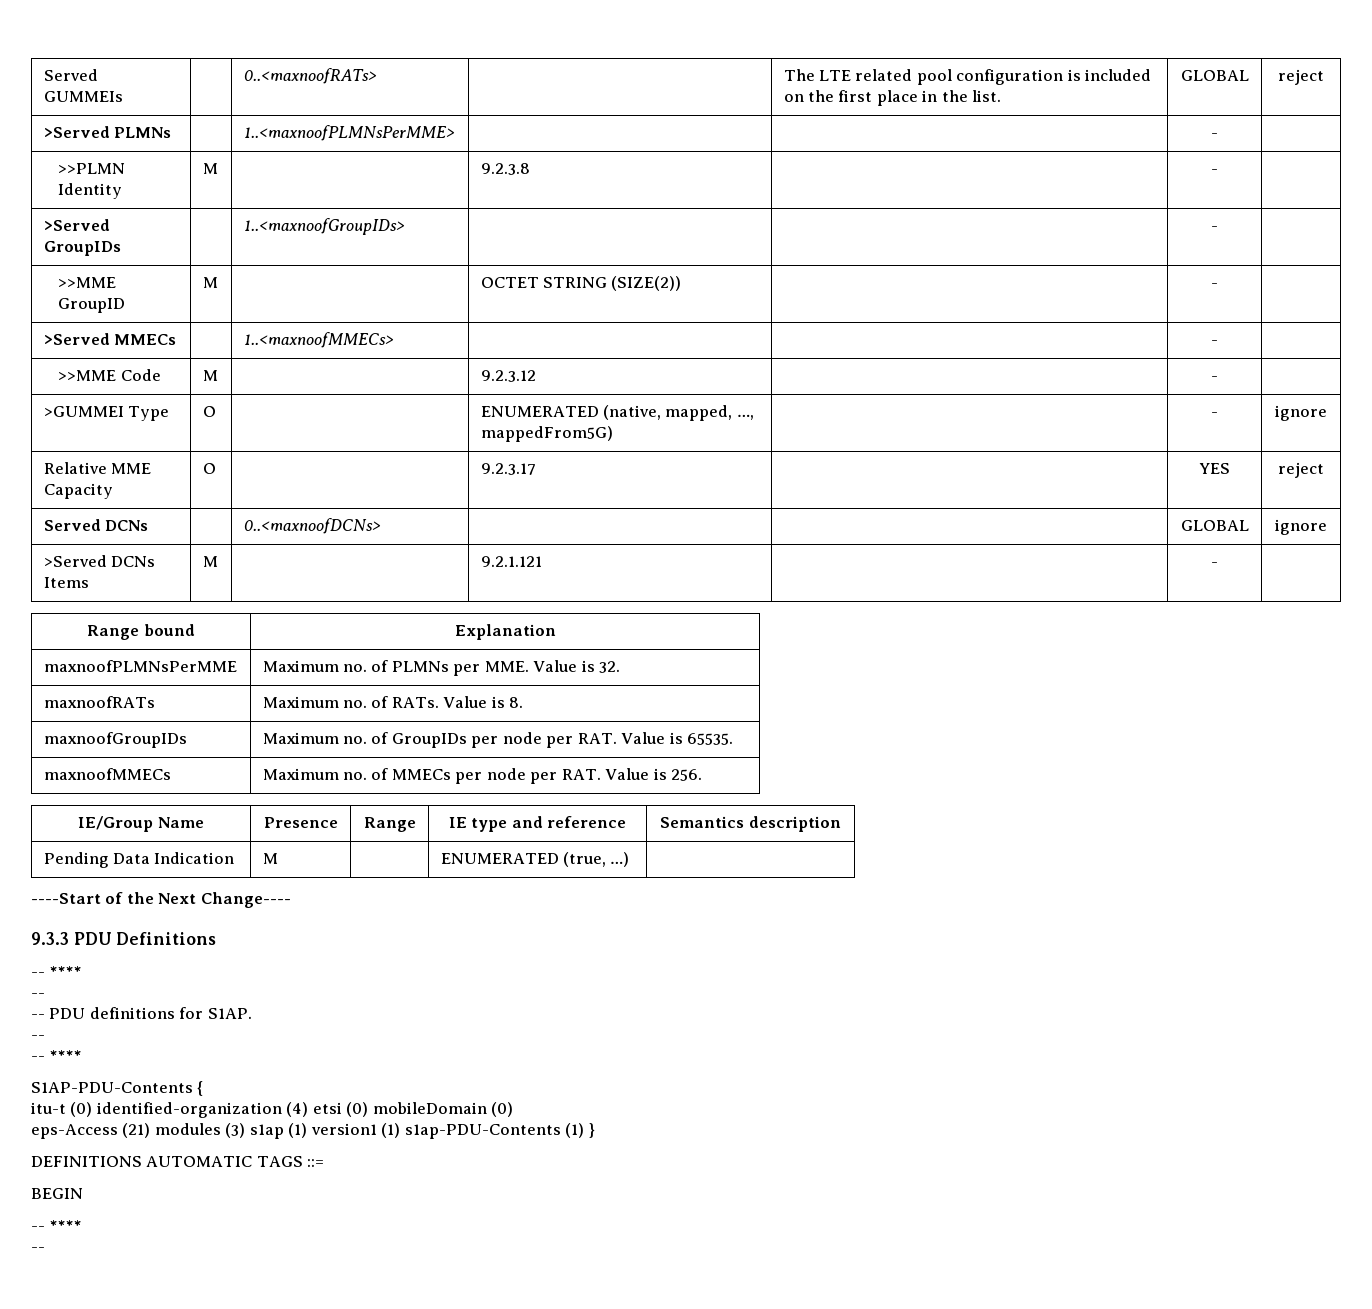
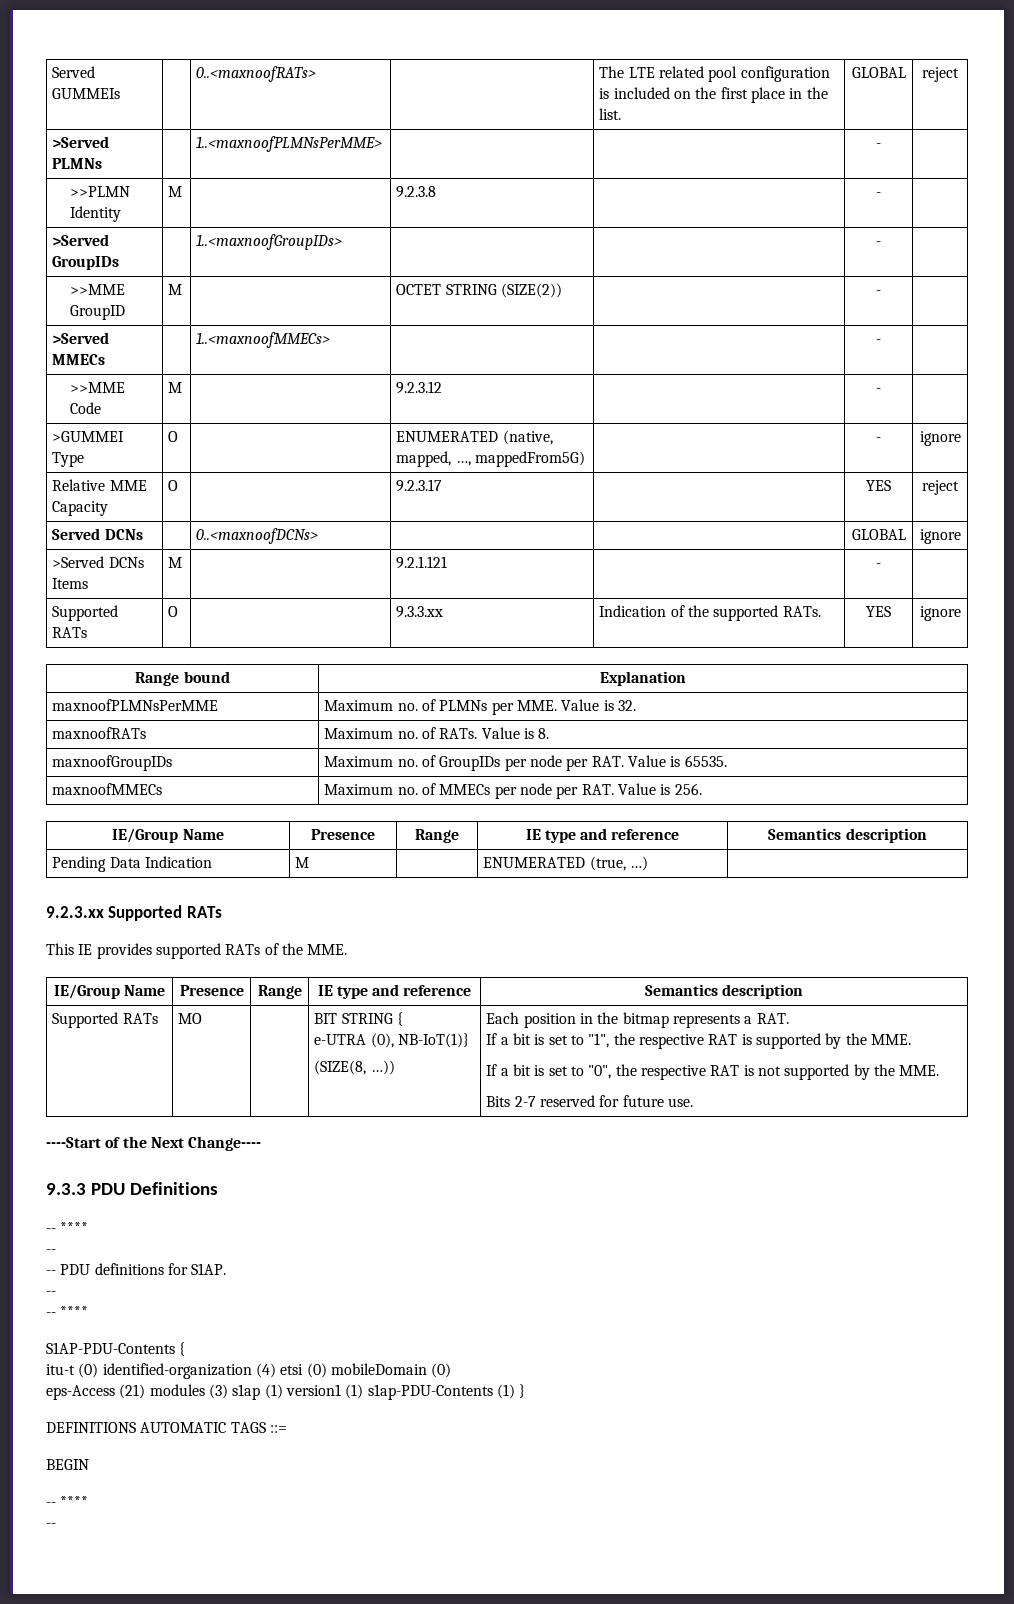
(1218, 564) none -> [52,605,119,621] [52,627,88,638] [168,606,179,617] [396,606,444,618] [599,605,821,621] [866,606,891,617] [919,606,961,621] // Supported RATs | O | | 9.3.3.xx | Indication of the supported RATs. | YES | ignore
(630, 859) none -> [46,905,222,921] [46,943,348,959] [53,984,166,999] [179,985,244,996] [257,985,302,999] [317,984,472,999] [644,984,804,999] [52,1012,158,1028] [178,1013,203,1024] [314,1012,404,1026] [314,1033,470,1048] [314,1060,395,1075] [486,1012,789,1028] [486,1033,911,1049] [486,1064,940,1080] [486,1095,694,1107] // 9.2.3.xx Supported RATs // This IE provides supported RATs of the MME. // IE/Group Name | Presence | Range | IE type and reference | Semantics description // Supported RATs | MO | | BIT STRING { // e-UTRA (0), NB-IoT(1)} // (SIZE(8, …)) | Each position in the bitmap represents a RAT. // If a bit is set to "1", the respective RAT is supported by the MME. // If a bit is set to "0", the respective RAT is not supported by the MME. // Bits 2-7 reserved for future use.

